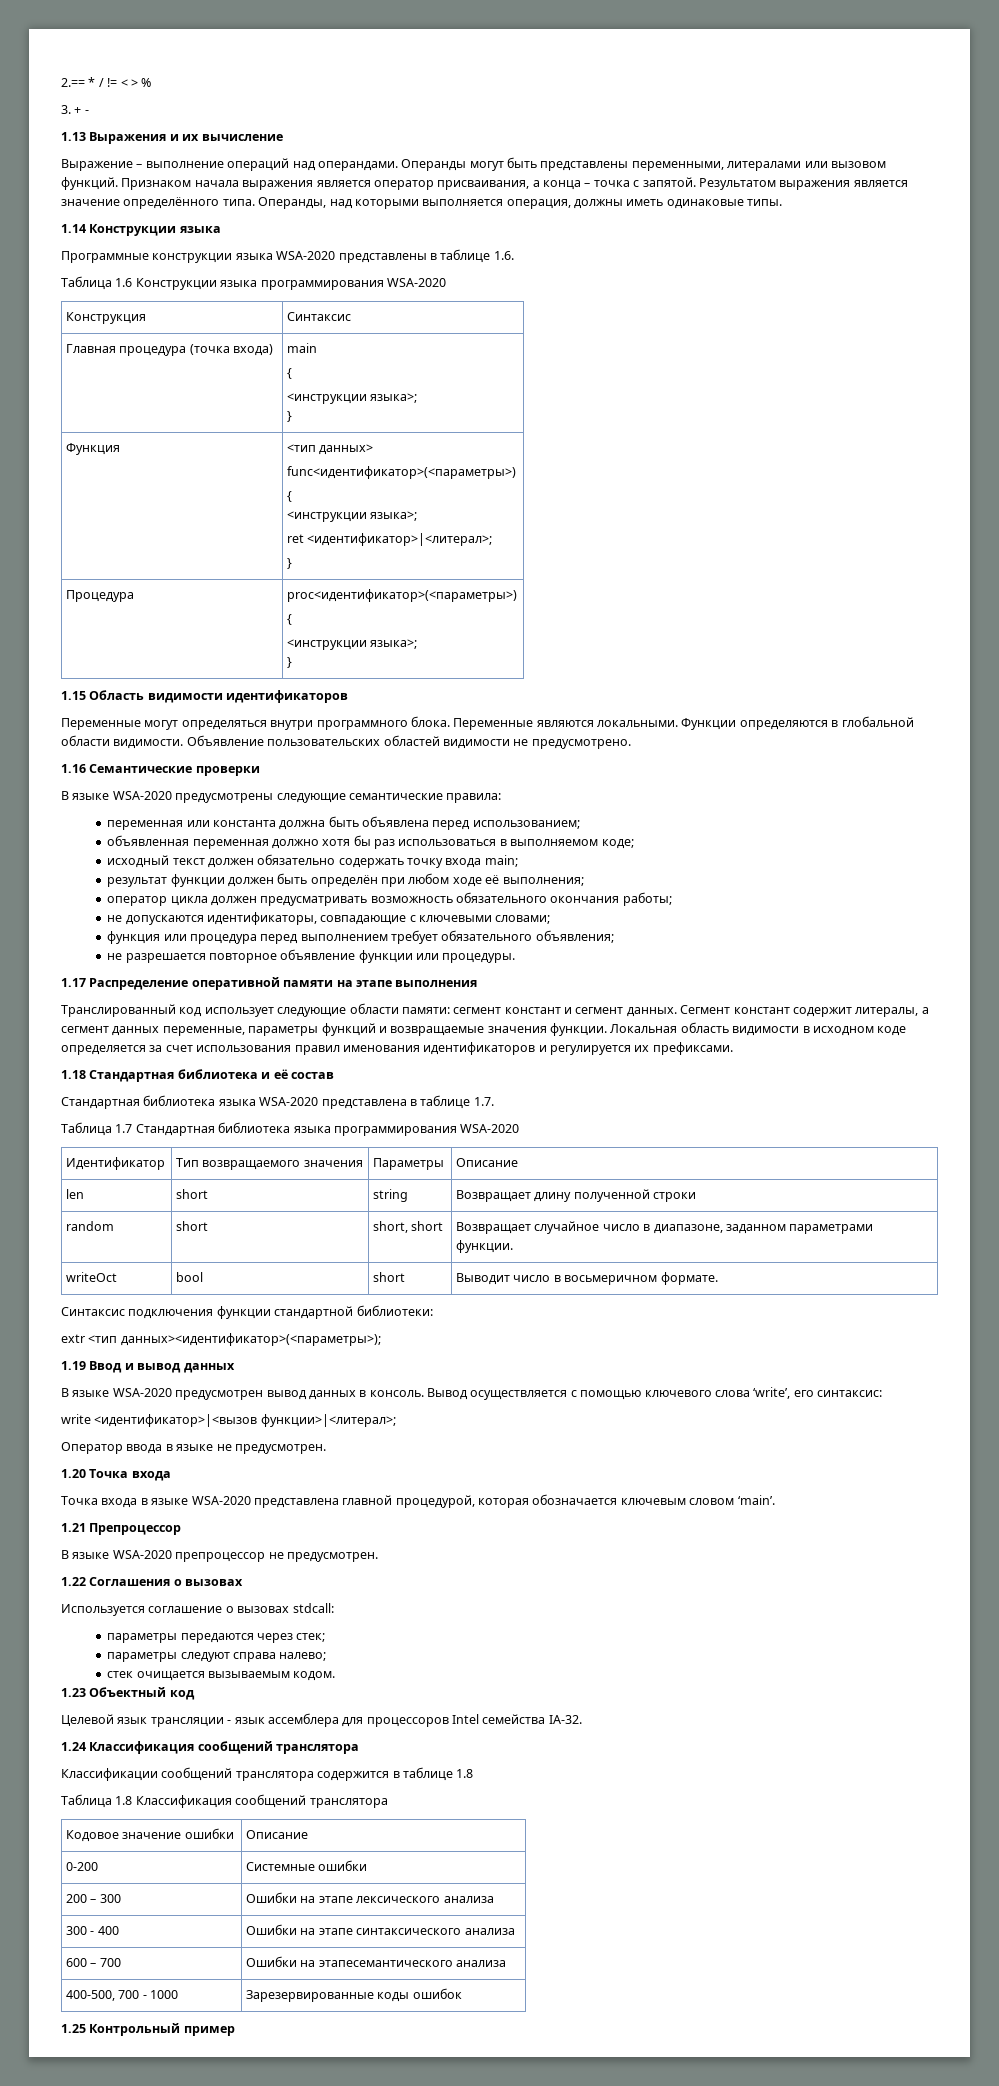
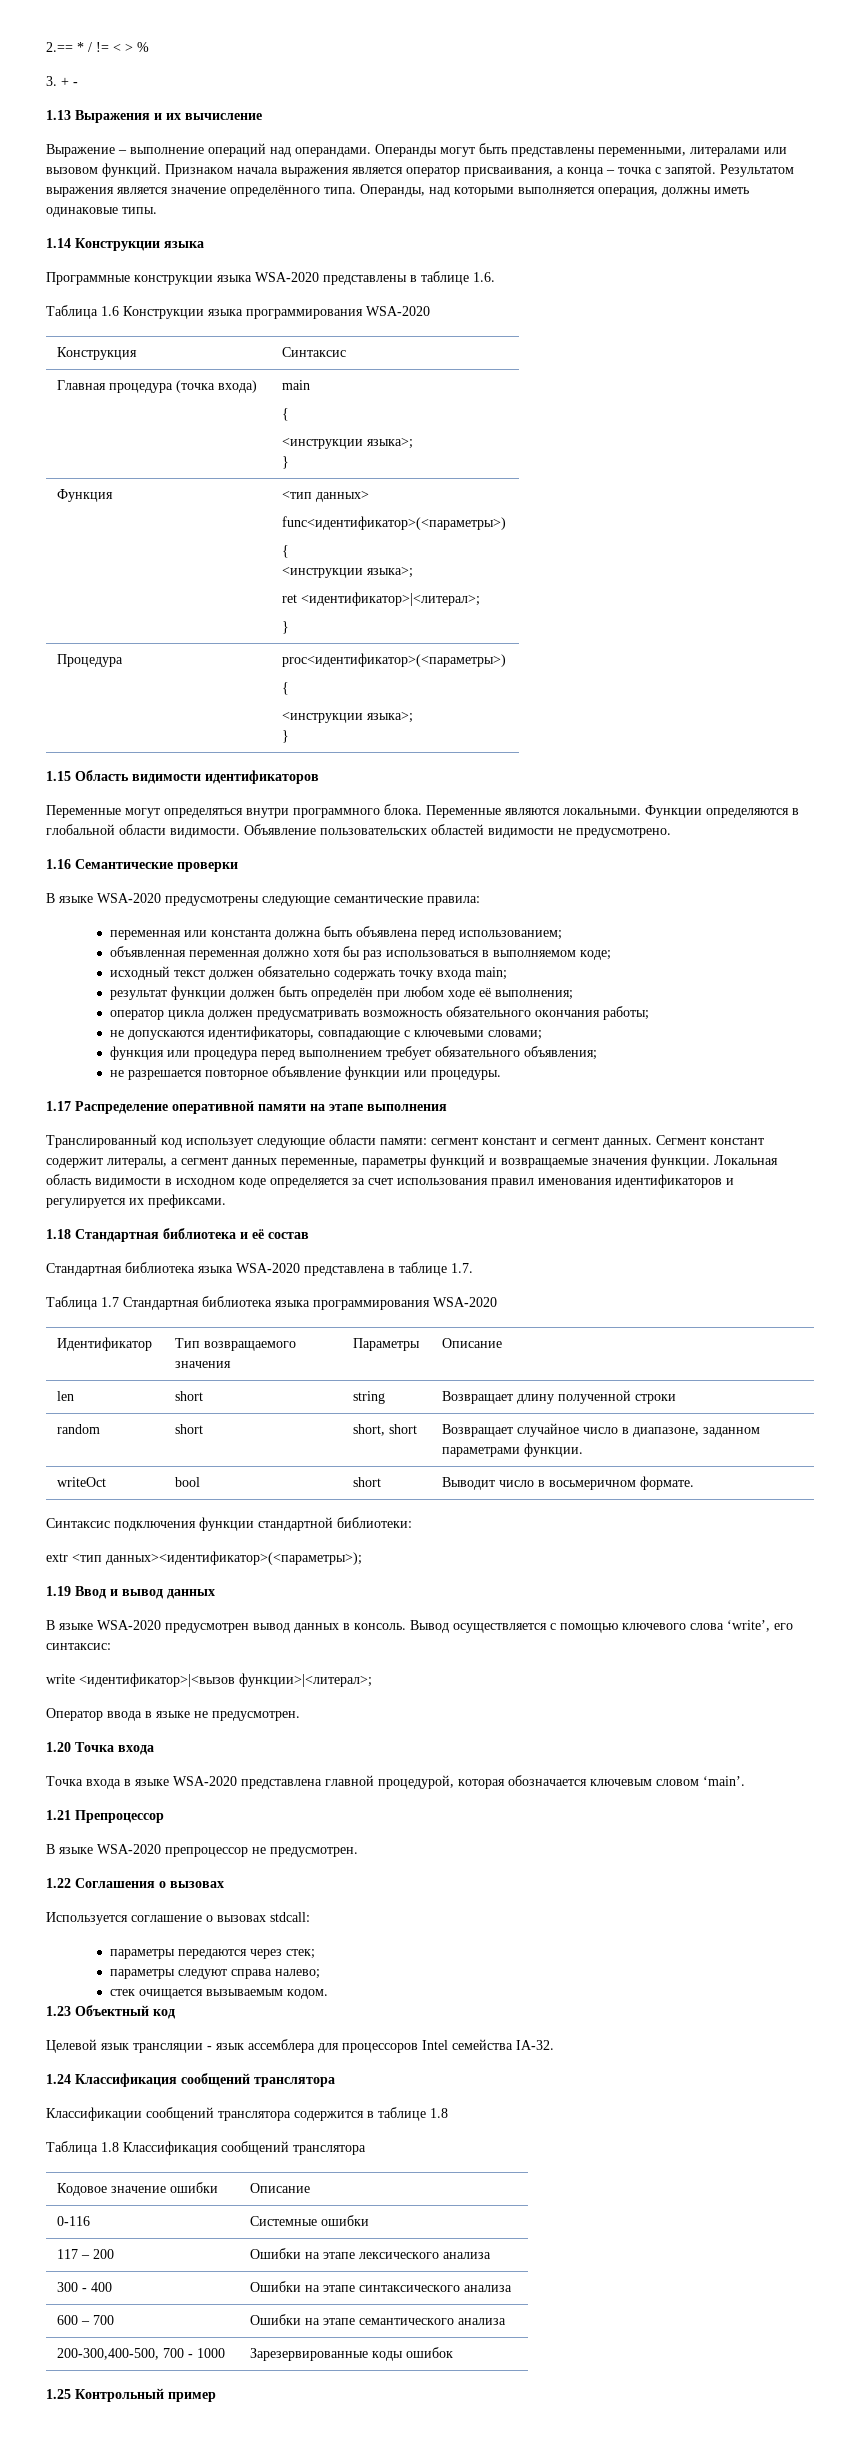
[66,1862,99,1871] 0-200 -> [57,2216,91,2226] 0-116
(368, 1865) none -> [57,2249,91,2259] 117 –
[90,1894,121,1903] – 300 -> (115, 2254) none
[318,1960,507,1967] [66,1990,116,2001] этапесемантического анализа // 400-500, -> [323,2318,507,2325] [57,2348,160,2360] этапе семантического анализа // 200-300,400-500,

